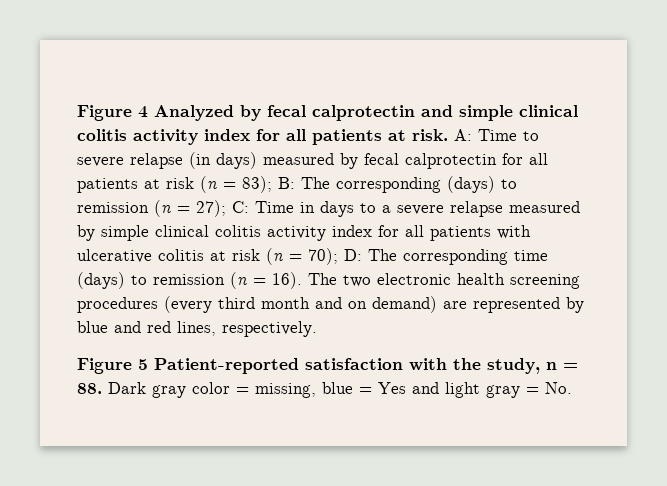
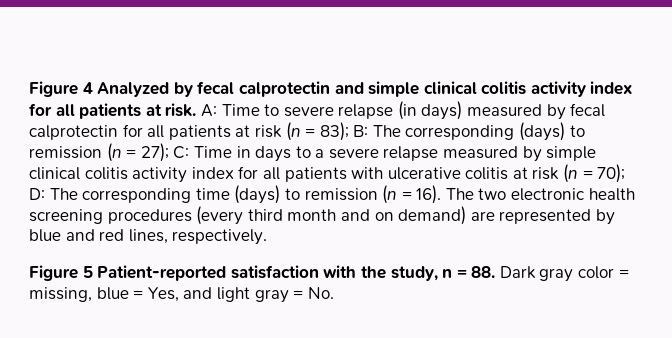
[378,382,406,394] Yes -> [147,287,179,302] Yes,

